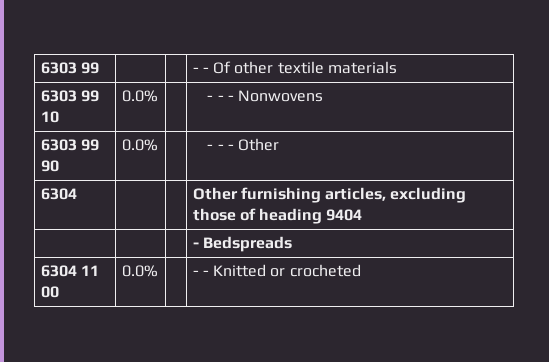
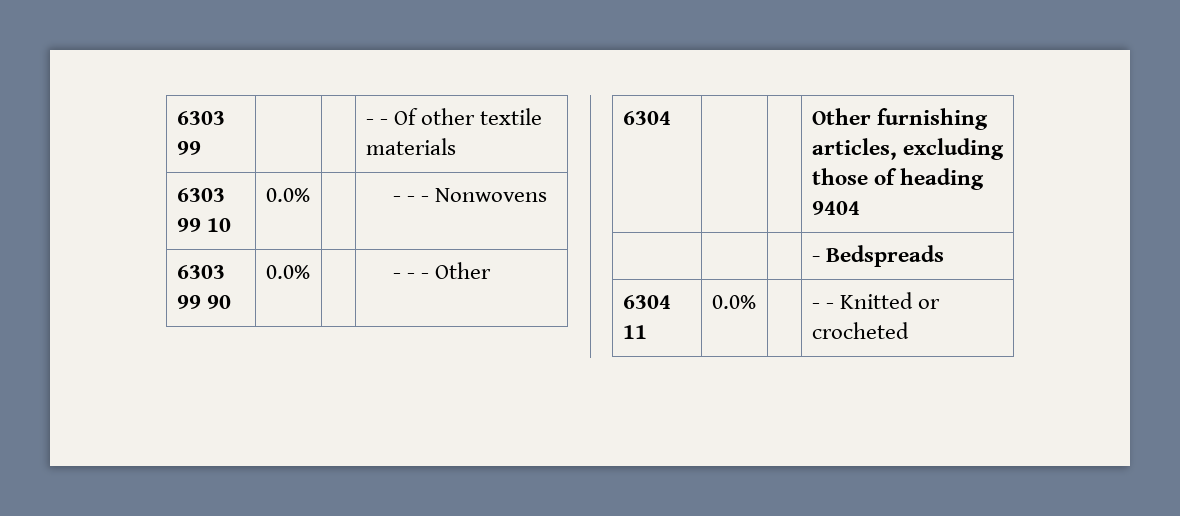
[40,286,59,298] 00 -> (647, 332) none

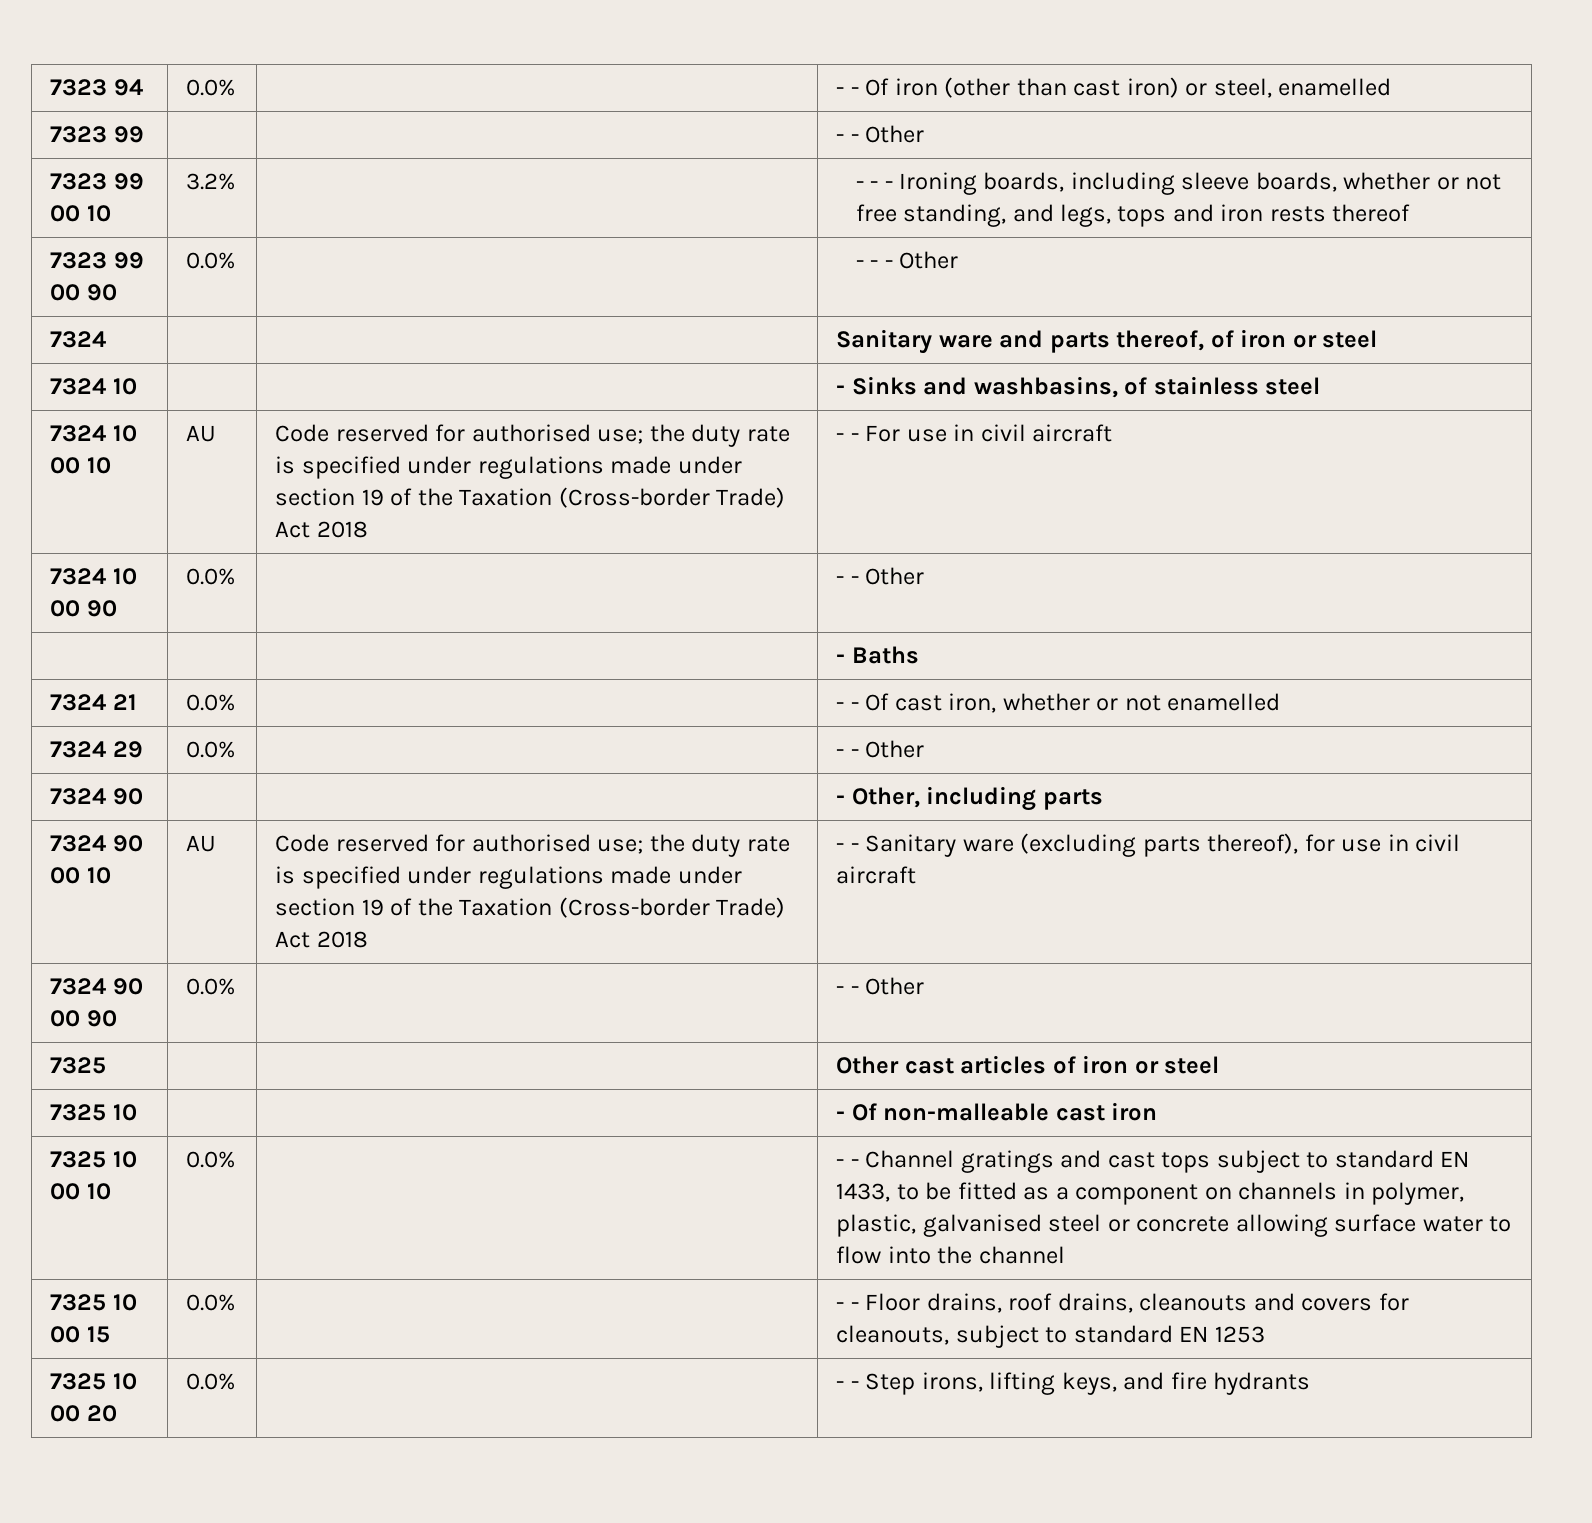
[176,111,225,125] [176,141,201,155] [365,108,543,125] [365,138,456,155] [176,188,225,202] [176,218,232,232] [265,188,310,202] [392,188,547,202] [176,265,225,279] [176,295,201,309] 6303 99 | | | - - Of other textile materials // 6303 99 10 | 0.0% | | - - - Nonwovens // 6303 99 -> [50,79,143,96] [186,79,236,96] [836,77,1391,98] [50,126,144,143] [836,125,925,143] [50,173,144,190] [50,205,111,222] [186,173,236,190] [855,172,1502,195] [855,204,1411,227] [50,252,144,269] [50,284,81,301] 7323 94 | 0.0% | | - - Of iron (other than cast iron) or steel, enamelled // 7323 99 | | | - - Other // 7323 99 00 10 | 3.2% | | - - - Ironing boards, including sleeve boards, whether or not free standing, and legs, tops and iron rests thereof // 7323 99 00
[622,111,671,125] [811,108,989,130] [811,138,1005,160] [811,168,985,190] [811,201,860,215] [811,245,945,267] [622,295,671,309] [622,325,647,339] [711,295,756,309] [811,292,941,309] [811,322,909,339] 6304 | | | Other furnishing articles, excluding those of heading 9404 // | | | - Bedspreads // 6304 11 | 0.0% | | - - Knitted or crocheted -> [50,331,107,348] [836,329,1378,354] [50,378,137,395] [836,376,1321,398] [50,425,137,442] [50,457,111,474] [186,425,217,442] [275,424,790,447] [275,456,742,479] [275,487,786,508] [275,521,368,538] [836,424,1113,442] [50,568,137,585] [50,600,117,617] [186,568,236,585] [836,567,925,585] [836,646,919,664] [50,694,137,711] [186,694,236,711] [836,693,1281,713] [50,741,143,758] [186,741,236,758] [836,740,925,758] [50,788,143,805] [836,786,1103,811] [50,835,143,852] [50,867,111,884] [186,835,217,852] [275,834,790,857] [275,866,742,889] [275,897,786,918] [275,931,368,948] [836,833,1460,857] [836,866,917,884] [50,978,143,995] [50,1010,117,1027] [186,978,236,995] [836,977,925,995] [50,1057,107,1074] [836,1055,1220,1074] [50,1104,137,1121] [836,1102,1158,1121] [50,1151,137,1168] [50,1183,111,1200] [186,1151,236,1168] [836,1150,1469,1173] [836,1182,1464,1205] [836,1214,1512,1237] [836,1246,1065,1264] [50,1294,137,1311] [50,1326,110,1343] [186,1294,236,1311] [836,1293,1409,1313] [836,1325,1265,1348] [50,1373,137,1390] [50,1405,117,1422] [186,1373,236,1390] [836,1372,1311,1395] 7324 | | | Sanitary ware and parts thereof, of iron or steel // 7324 10 | | | - Sinks and washbasins, of stainless steel // 7324 10 00 10 | AU | Code reserved for authorised use; the duty rate is specified under regulations made under section 19 of the Taxation (Cross-border Trade) Act 2018 | - - For use in civil aircraft // 7324 10 00 90 | 0.0% | | - - Other // | | | - Baths // 7324 21 | 0.0% | | - - Of cast iron, whether or not enamelled // 7324 29 | 0.0% | | - - Other // 7324 90 | | | - Other, including parts // 7324 90 00 10 | AU | Code reserved for authorised use; the duty rate is specified under regulations made under section 19 of the Taxation (Cross-border Trade) Act 2018 | - - Sanitary ware (excluding parts thereof), for use in civil aircraft // 7324 90 00 90 | 0.0% | | - - Other // 7325 | | | Other cast articles of iron or steel // 7325 10 | | | - Of non-malleable cast iron // 7325 10 00 10 | 0.0% | | - - Channel gratings and cast tops subject to standard EN 1433, to be fitted as a component on channels in polymer, plastic, galvanised steel or concrete allowing surface water to flow into the channel // 7325 10 00 15 | 0.0% | | - - Floor drains, roof drains, cleanouts and covers for cleanouts, subject to standard EN 1253 // 7325 10 00 20 | 0.0% | | - - Step irons, lifting keys, and fire hydrants

